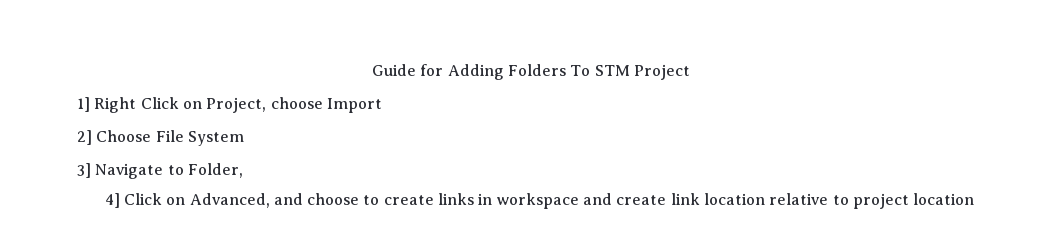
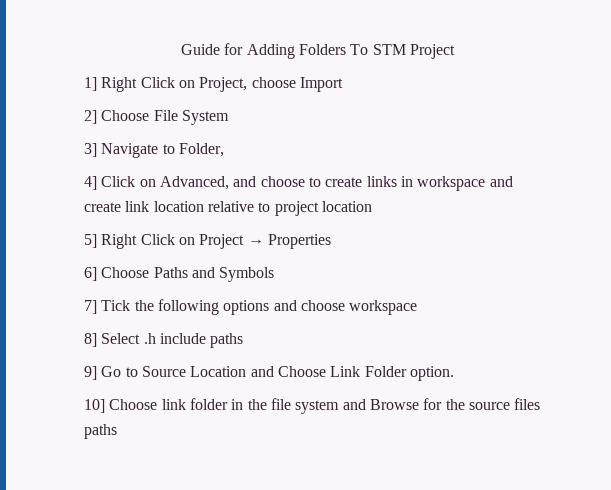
(975, 199) none -> [84,234,331,249] [84,267,275,282] [84,299,418,315] [84,333,244,348] [84,366,454,381] [84,398,541,414] [84,424,117,439] // 5] Right Click on Project → Properties // 6] Choose Paths and Symbols // 7] Tick the following options and choose workspace // 8] Select .h include paths // 9] Go to Source Location and Choose Link Folder option. // 10] Choose link folder in the file system and Browse for the source files paths

